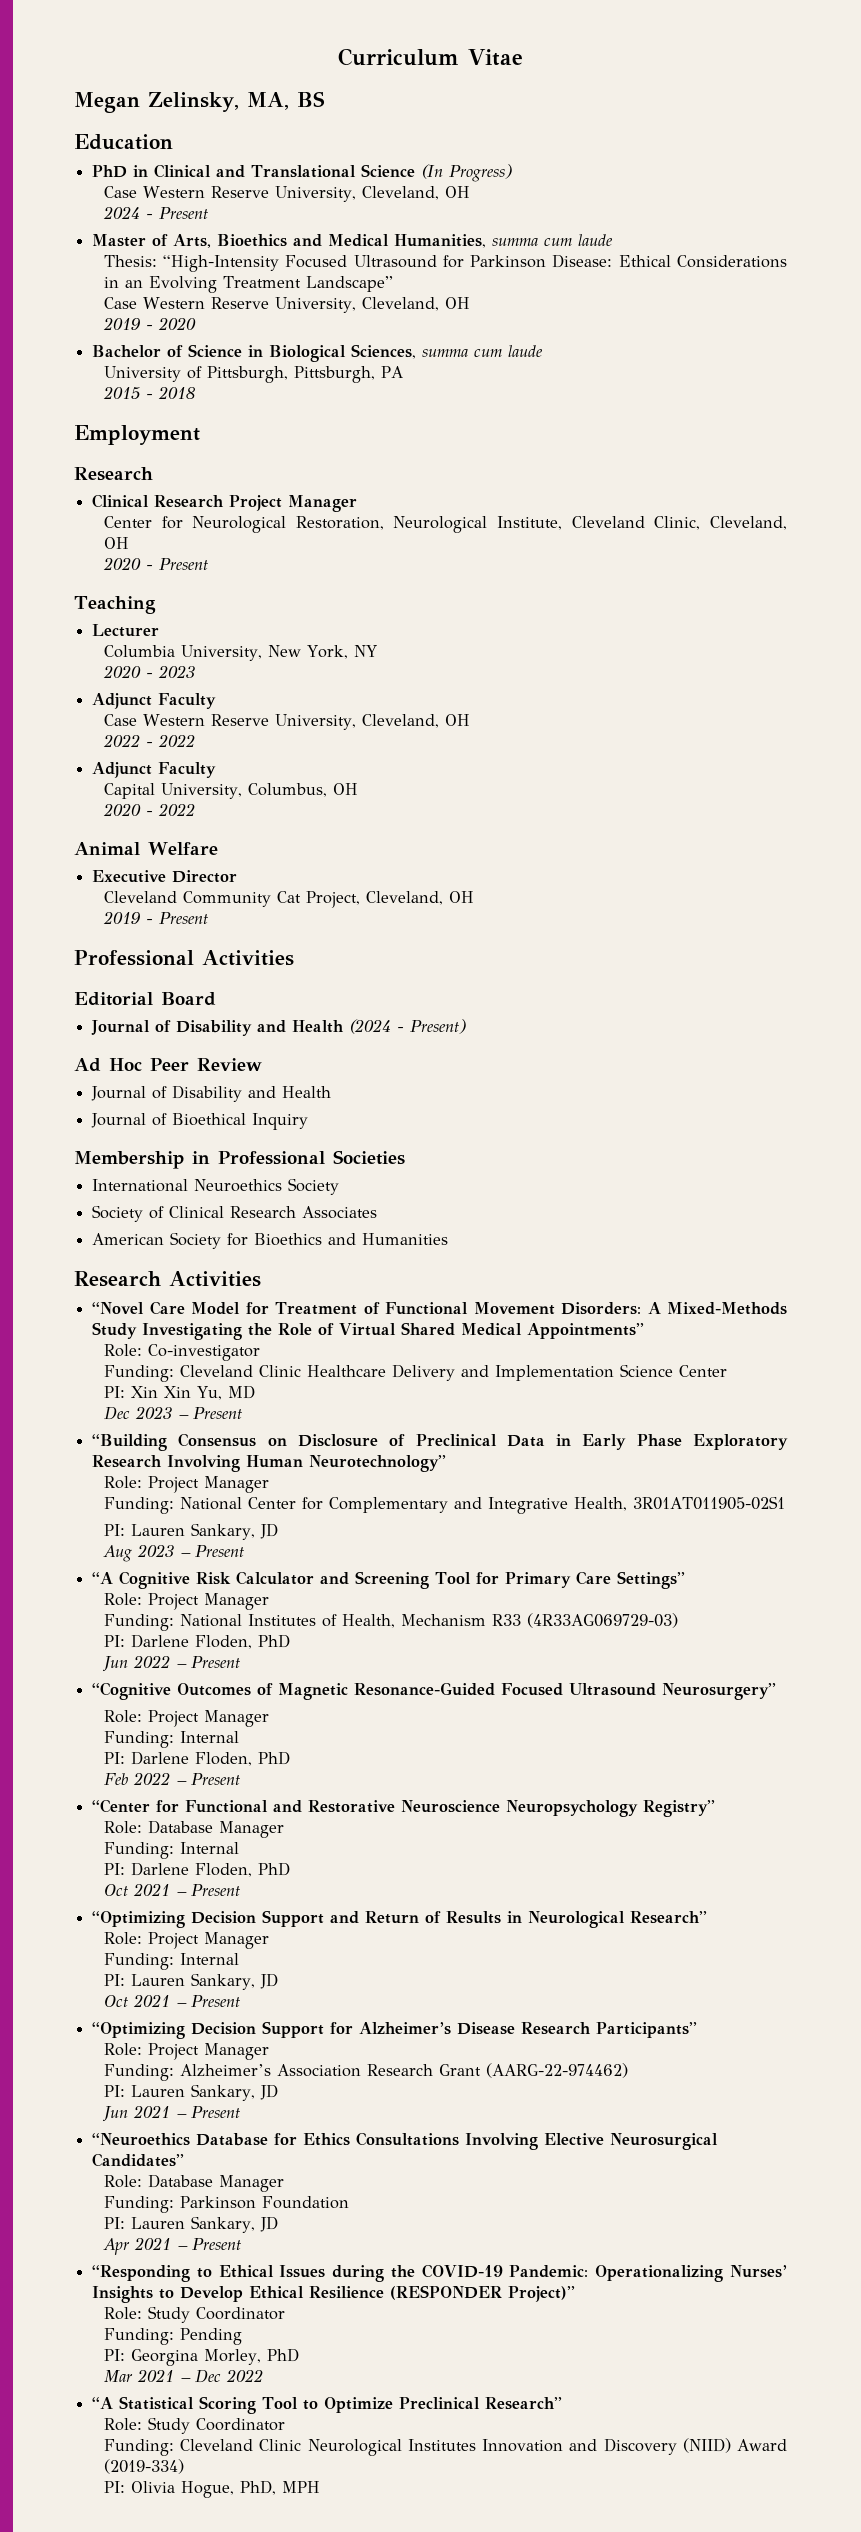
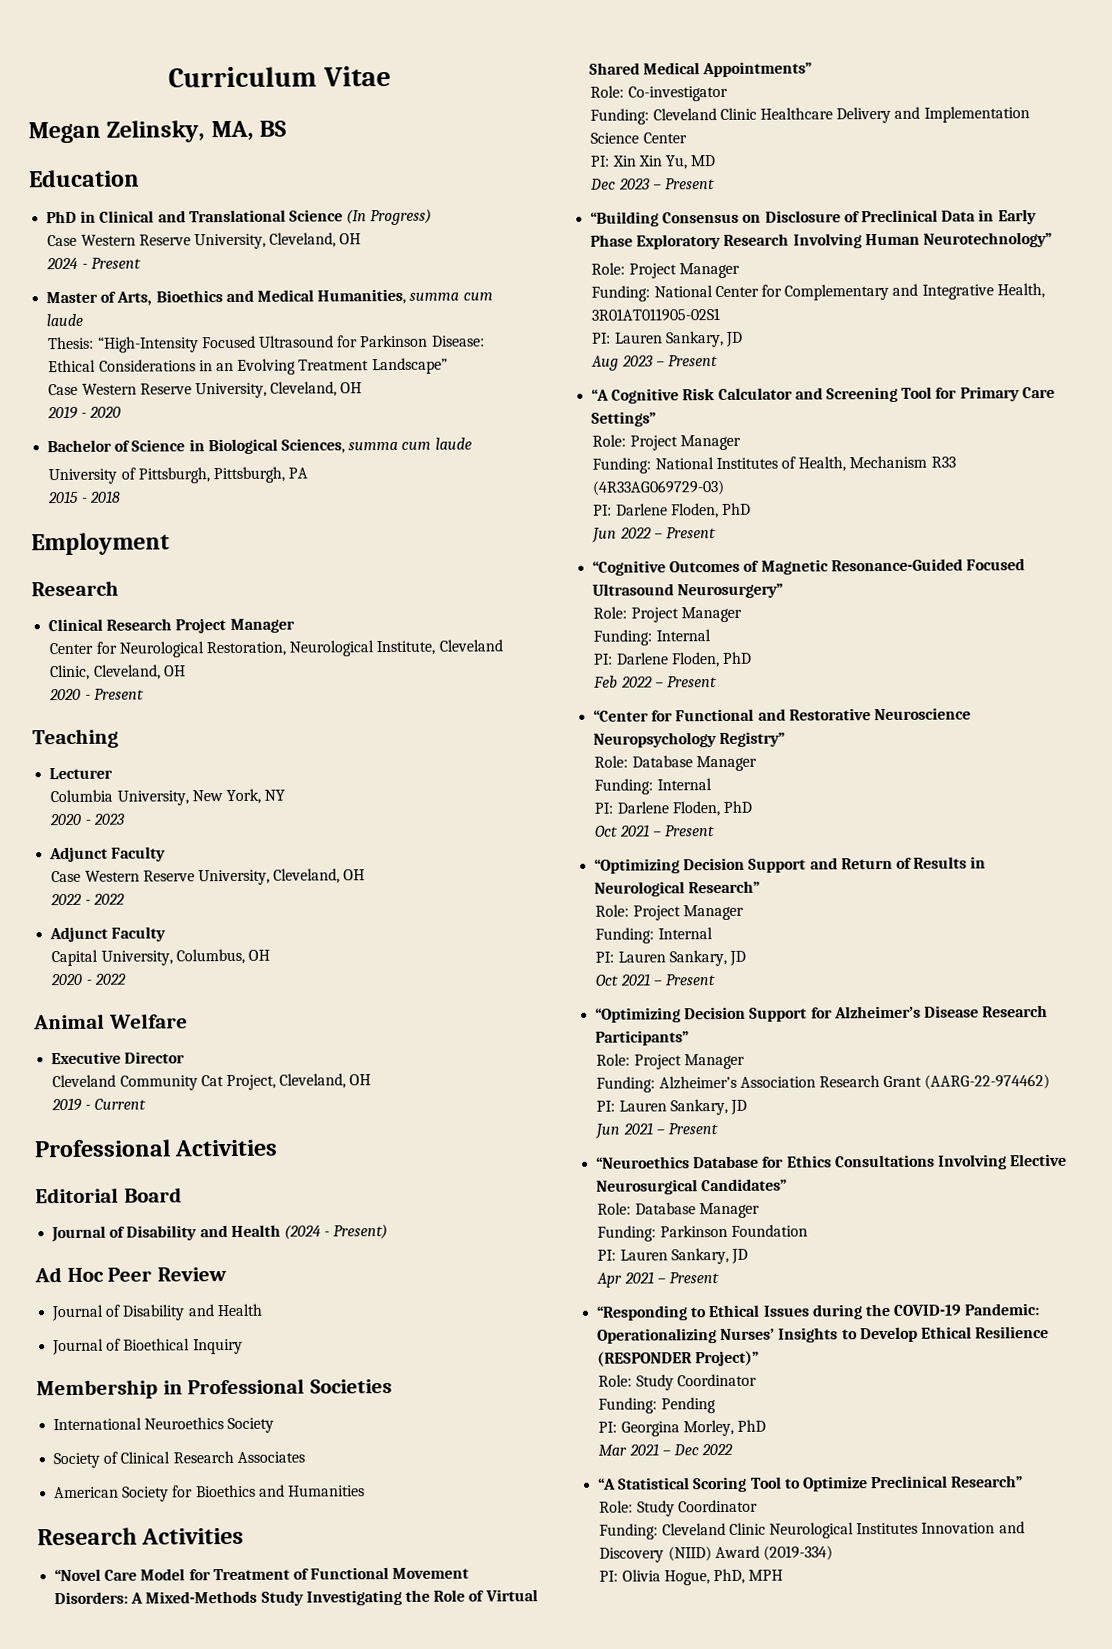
[158,912,208,924] Present -> [93,1098,146,1110] Current

